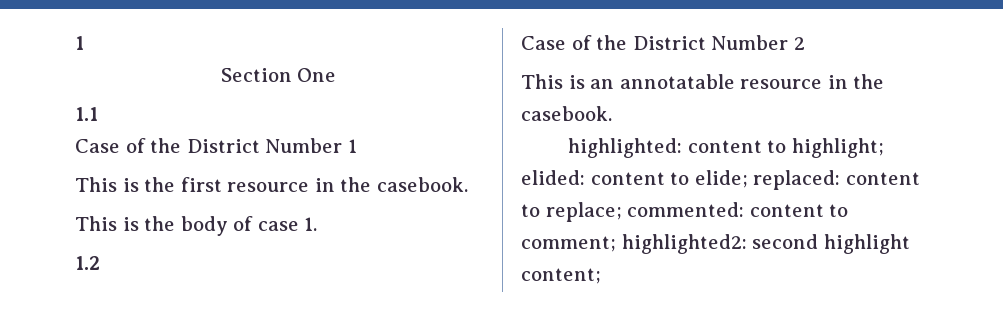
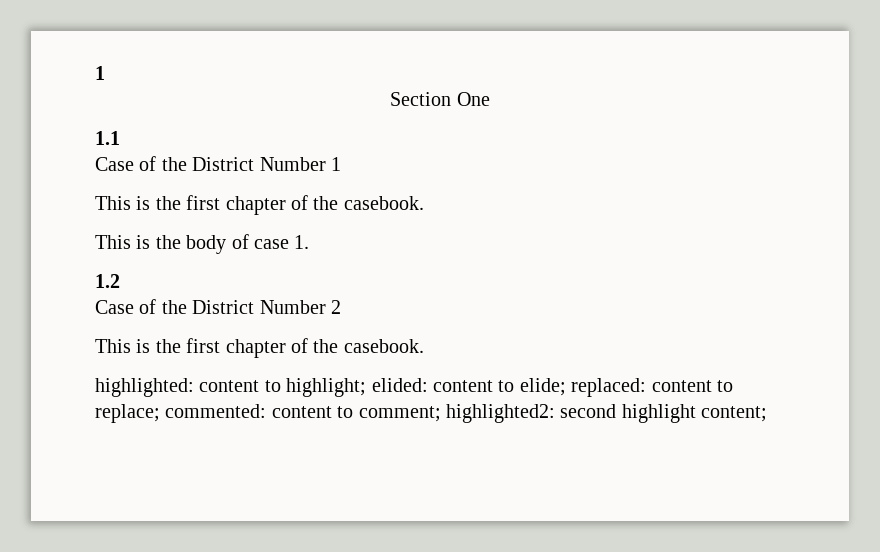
[227,178,335,192] resource in -> [225,195,308,215] chapter of
[590,74,848,89] an annotatable resource in -> [155,338,308,358] the first chapter of

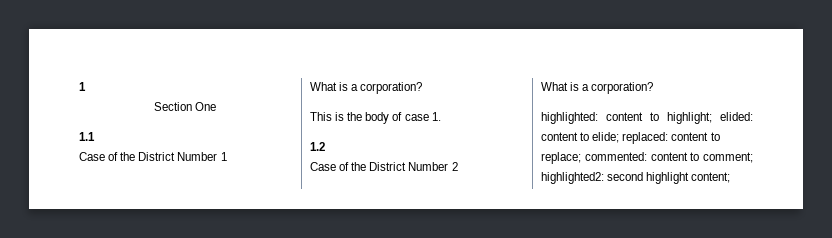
[95,195,424,215] This is the first chapter of the casebook. -> [310,82,423,94] What is a corporation?
[95,338,424,358] This is the first chapter of the casebook. -> [541,82,654,94] What is a corporation?

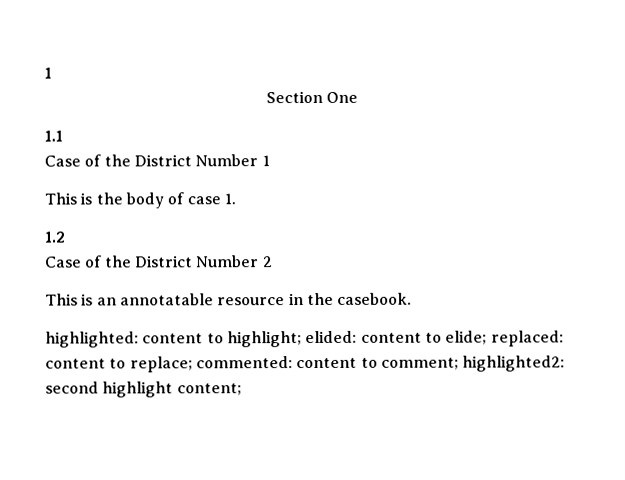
[310,82,423,94] // What is a corporation? -> (270, 161) none
[541,82,654,94] What is a corporation? -> [45,292,413,306] This is an annotatable resource in the casebook.

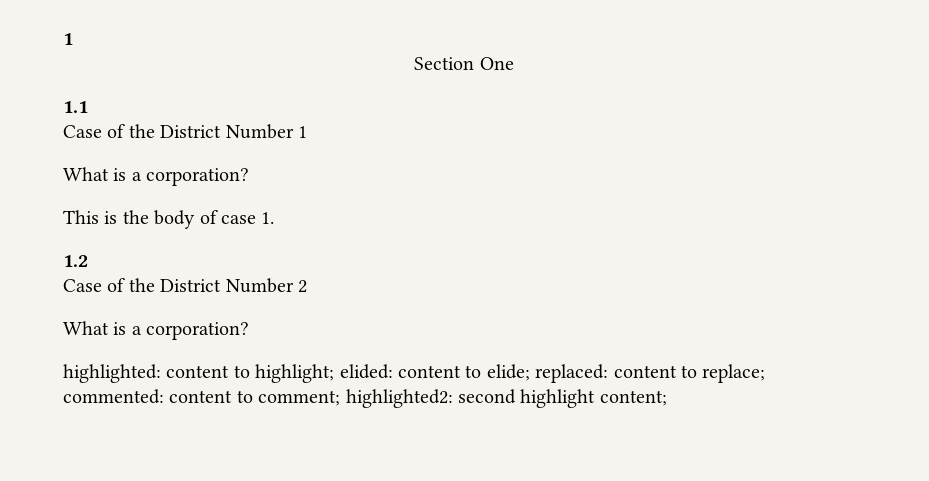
(270, 161) none -> [63,167,250,186] // What is a corporation?
[45,292,413,306] This is an annotatable resource in the casebook. -> [63,321,250,340] What is a corporation?

